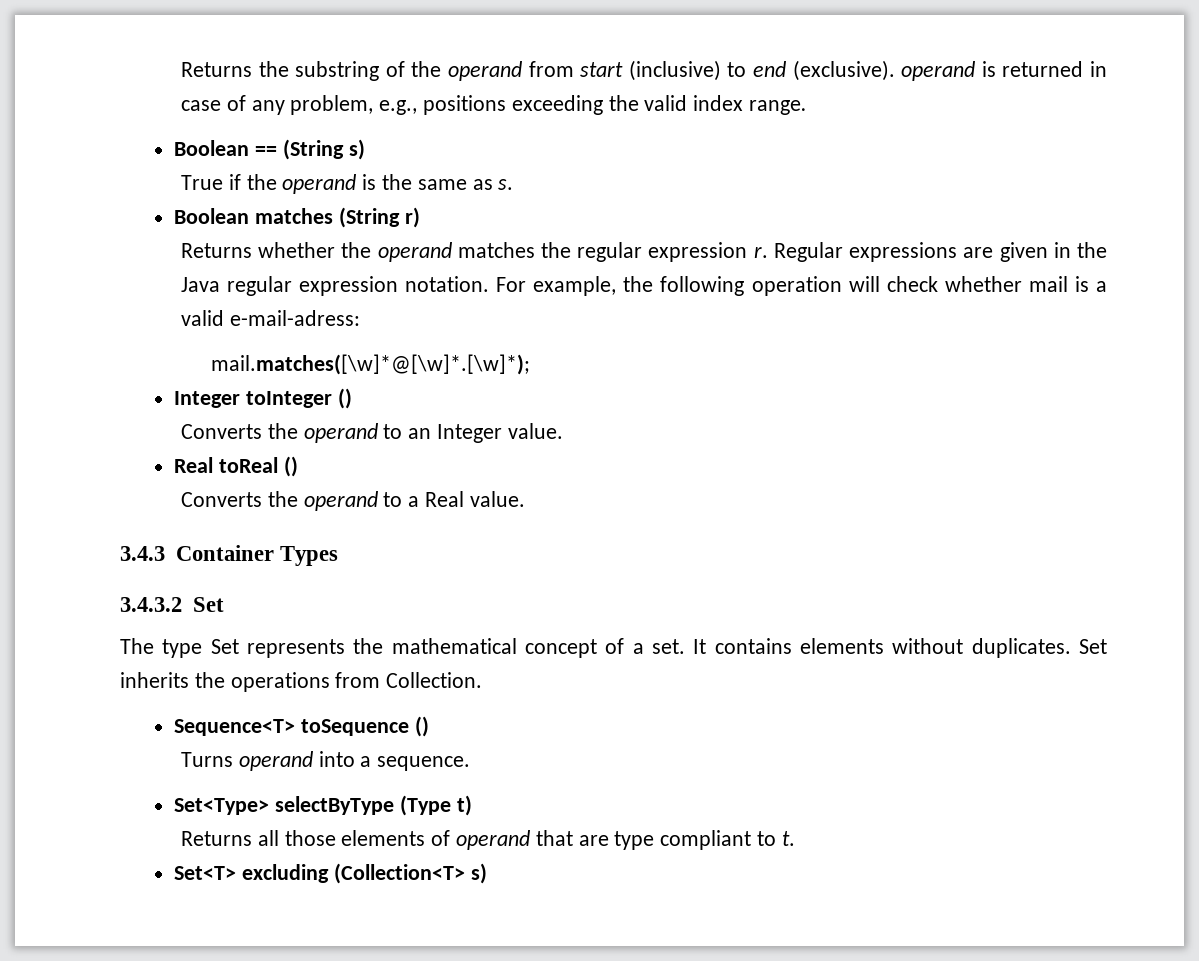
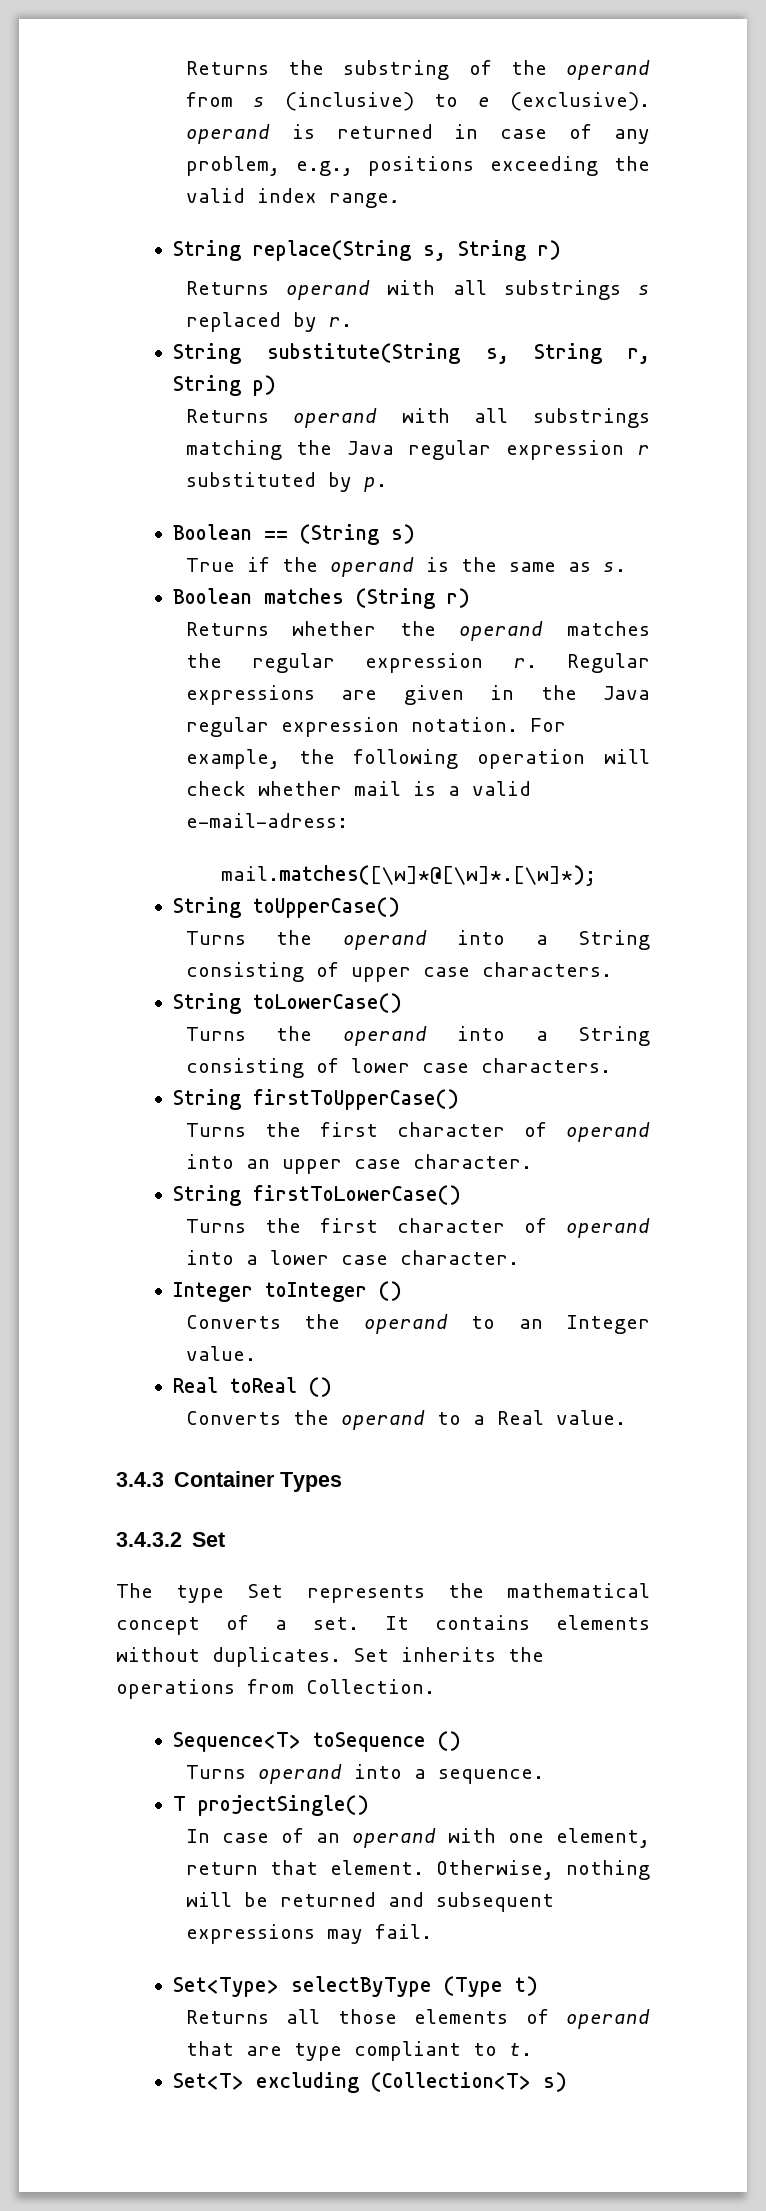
[580,62,624,77] start -> [252,97,265,107] s
[752,61,786,77] end -> [477,97,490,107] e
(808, 107) none -> [173,240,562,261] [185,280,650,300] [185,312,352,332] [173,343,650,364] [173,375,277,396] [185,408,650,428] [185,440,650,460] [185,472,387,492] // String replace(String s, String r) // Returns operand with all substrings s replaced by r. // String substitute(String s, String r, String p) // Returns operand with all substrings matching the Java regular expression r substituted by p.
(531, 364) none -> [173,897,401,918] [185,930,650,950] [185,962,612,982] [173,993,403,1014] [185,1026,650,1046] [185,1058,611,1078] [173,1089,460,1110] [185,1122,650,1142] [185,1154,532,1174] [173,1185,462,1206] [185,1218,650,1238] [185,1250,519,1265] // String toUpperCase() // Turns the operand into a String consisting of upper case characters. // String toLowerCase() // Turns the operand into a String consisting of lower case characters. // String firstToUpperCase() // Turns the first character of operand into an upper case character. // String firstToLowerCase() // Turns the first character of operand into a lower case character.
(471, 763) none -> [173,1795,370,1816] [185,1828,650,1848] [185,1860,650,1880] [185,1892,554,1912] [185,1924,432,1944] // T projectSingle() // In case of an operand with one element, return that element. Otherwise, nothing will be returned and subsequent expressions may fail.

